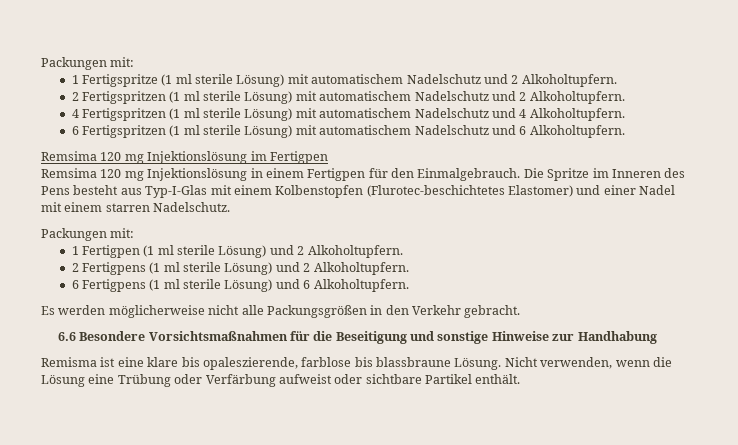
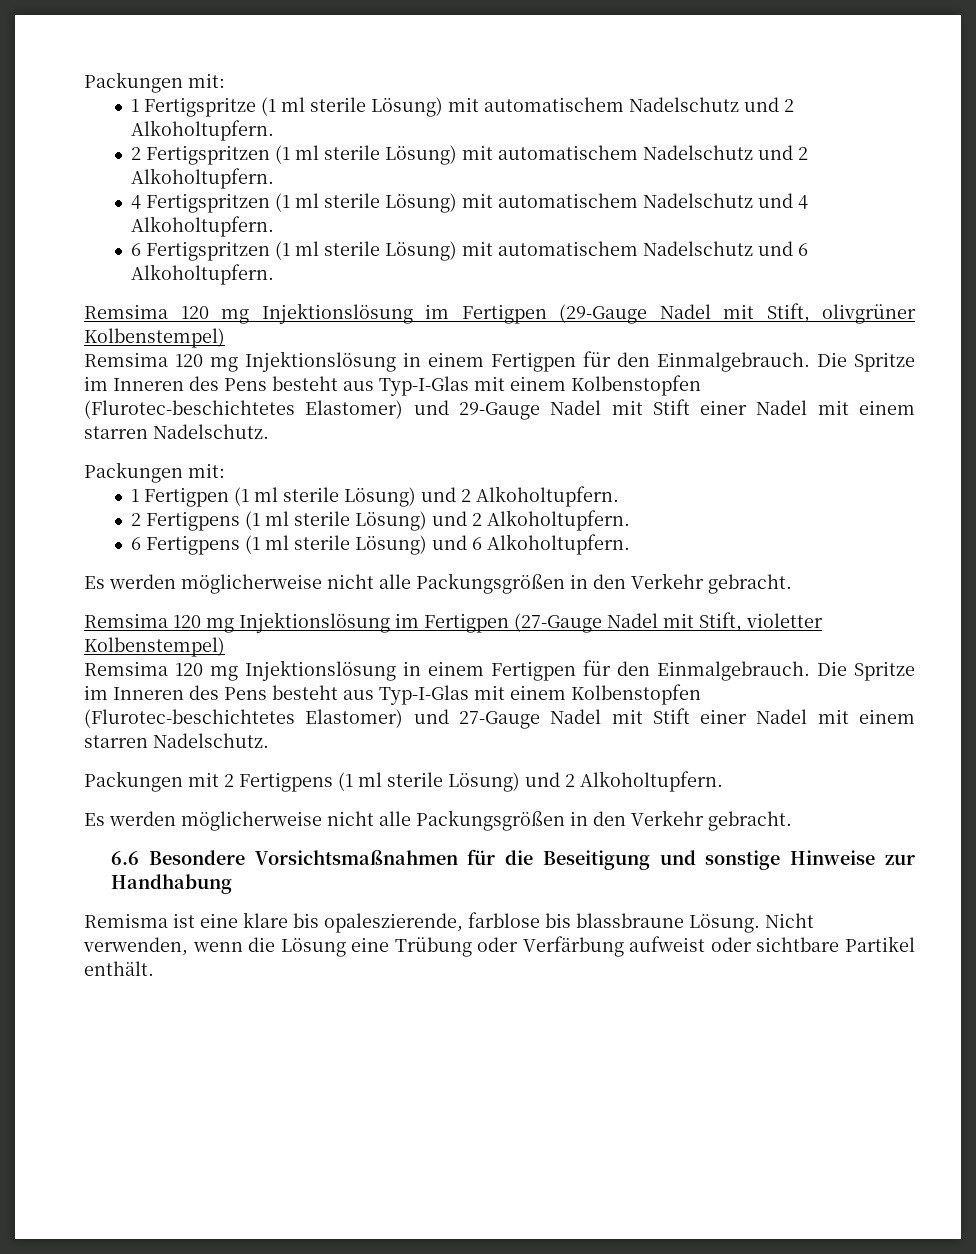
(328, 157) none -> [559,303,916,324] [84,328,225,348] (29-Gauge Nadel mit Stift, olivgrüner Kolbenstempel)
(601, 190) none -> [458,399,690,420] 29-Gauge Nadel mit Stift
(521, 311) none -> [84,612,823,633] [84,637,225,657] [84,660,915,681] [84,684,701,705] [84,708,915,729] [84,733,269,748] [84,771,723,792] [84,810,792,831] // Remsima 120 mg Injektionslösung im Fertigpen (27-Gauge Nadel mit Stift, violetter Kolbenstempel) // Remsima 120 mg Injektionslösung in einem Fertigpen für den Einmalgebrauch. Die Spritze im Inneren des Pens besteht aus Typ-I-Glas mit einem Kolbenstopfen (Flurotec-beschichtetes Elastomer) und 27-Gauge Nadel mit Stift einer Nadel mit einem starren Nadelschutz. // Packungen mit 2 Fertigpens (1 ml sterile Lösung) und 2 Alkoholtupfern. // Es werden möglicherweise nicht alle Packungsgrößen in den Verkehr gebracht.

